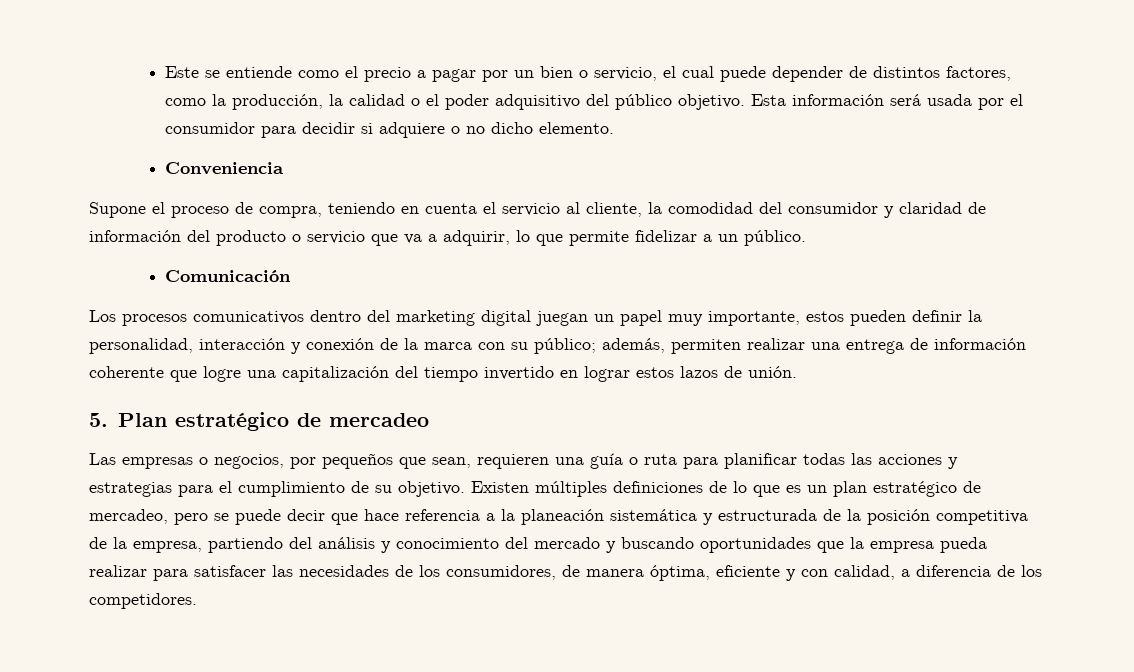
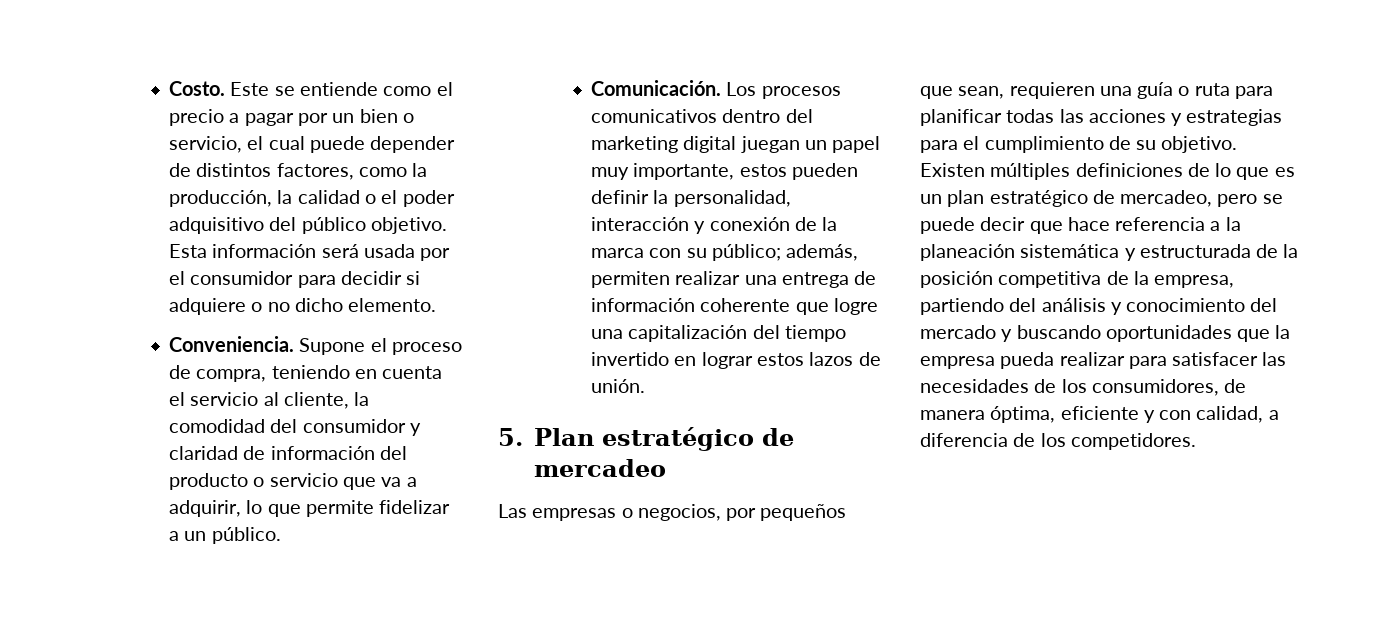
(165, 72) none -> [169,81,226,96] Costo.
[165,162,285,175] Conveniencia // -> [169,336,295,352] Conveniencia.
[165,270,292,282] Comunicación // -> [591,80,722,96] Comunicación.

